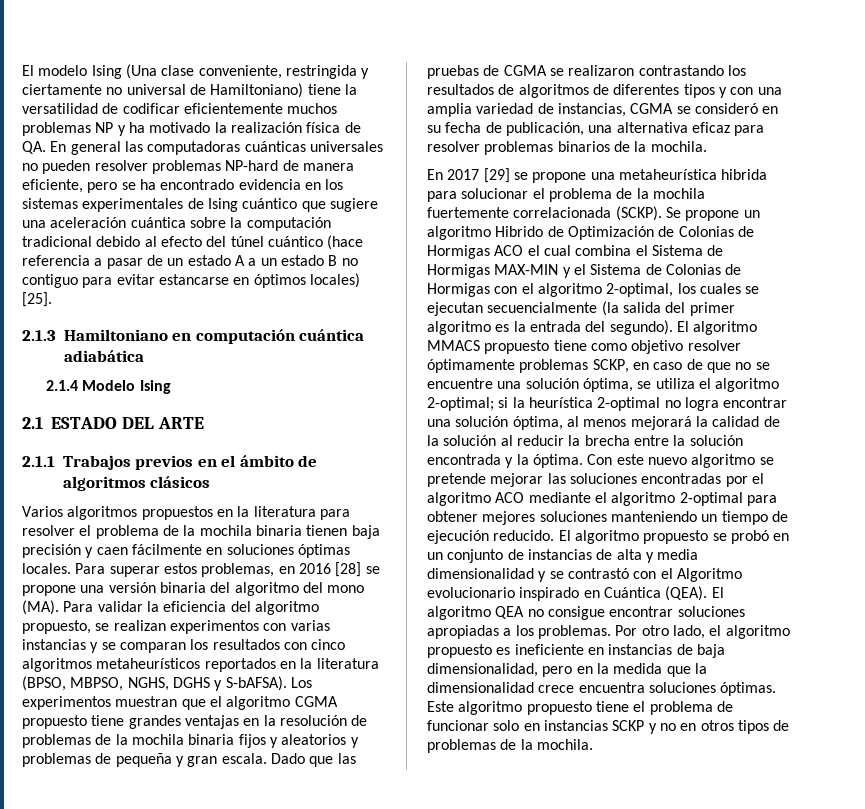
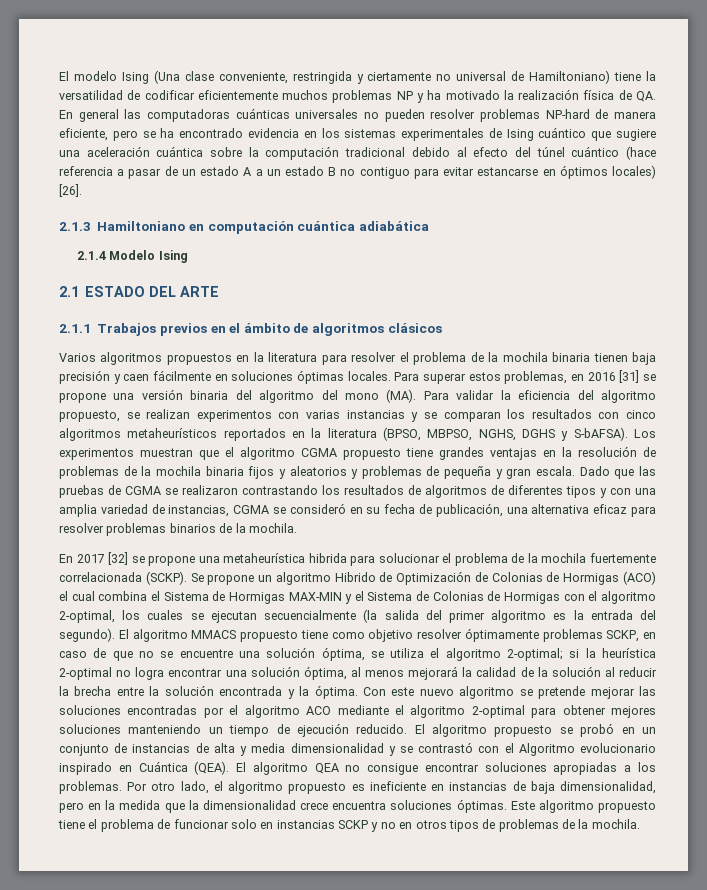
[22,292,52,307] [25]. -> [59,184,82,197] [26].
[335,562,362,577] [28] -> [619,370,640,383] [31]
[483,168,510,183] [29] -> [108,552,129,565] [32]
[494,245,524,256] ACO -> [623,571,656,585] (ACO)

